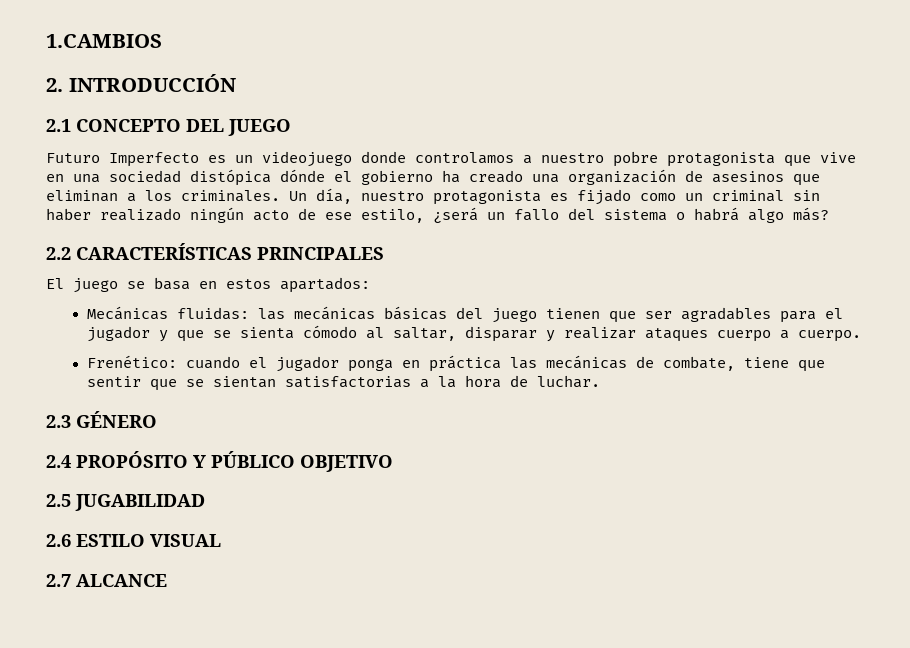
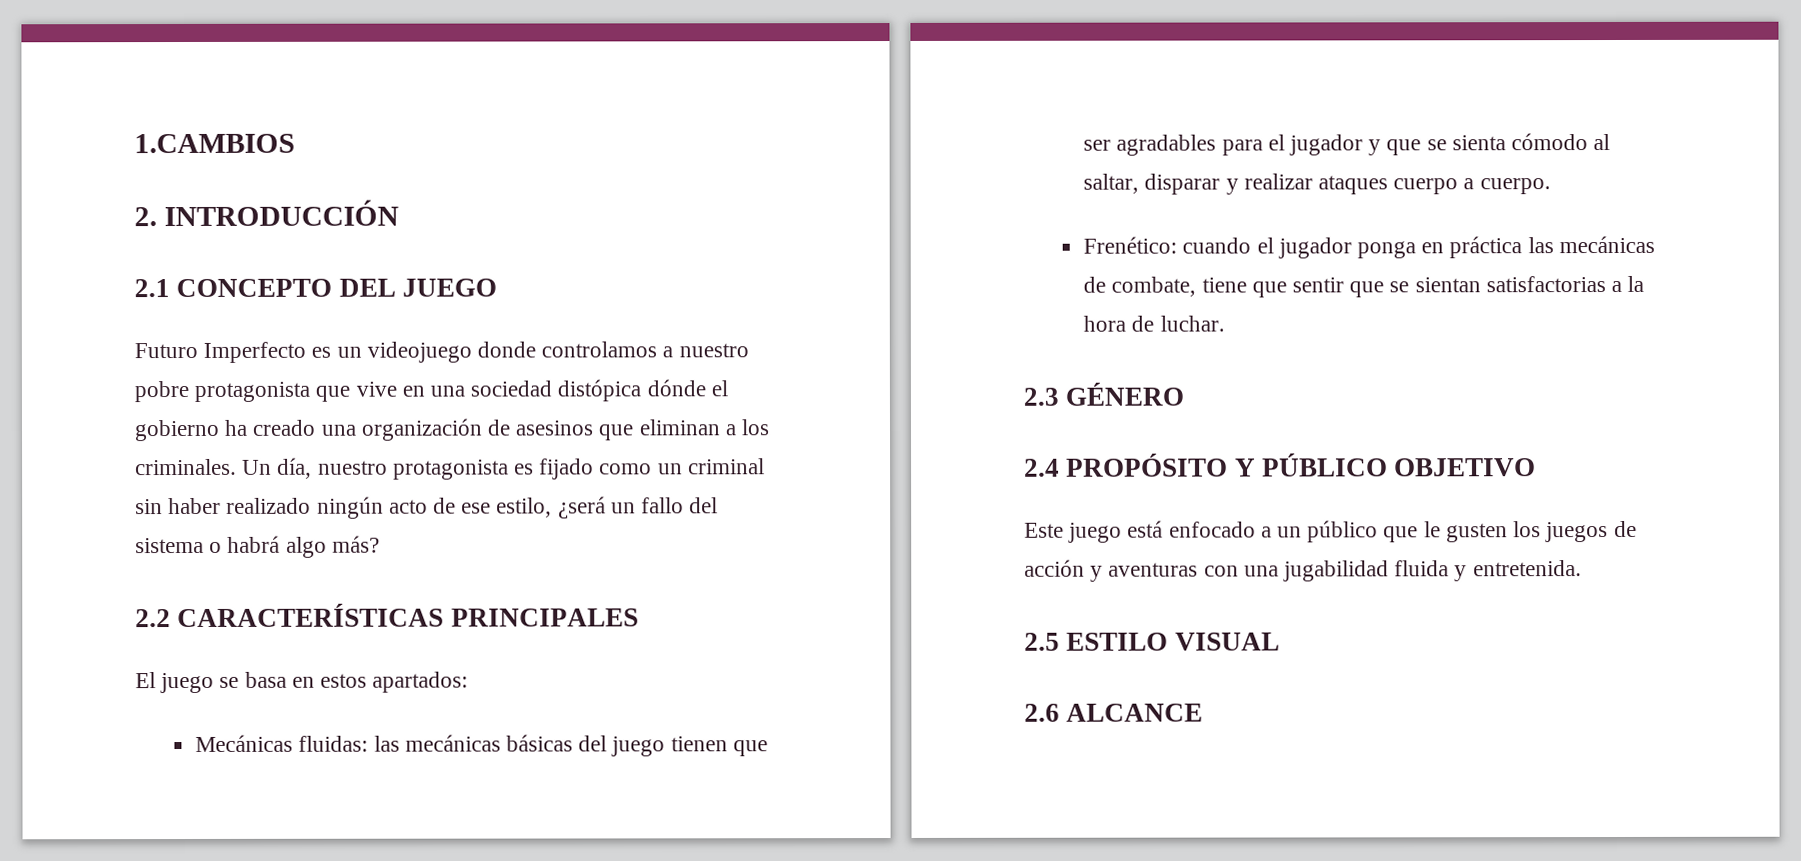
(393, 463) none -> [1024,520,1637,543] [1024,559,1582,582] // Este juego está enfocado a un público que le gusten los juegos de acción y aventuras con una jugabilidad fluida y entretenida.
[75,494,205,511] [46,534,71,547] JUGABILIDAD // 2.6 -> (1060, 641) none
[46,574,71,587] 2.7 -> [1024,703,1060,722] 2.6

